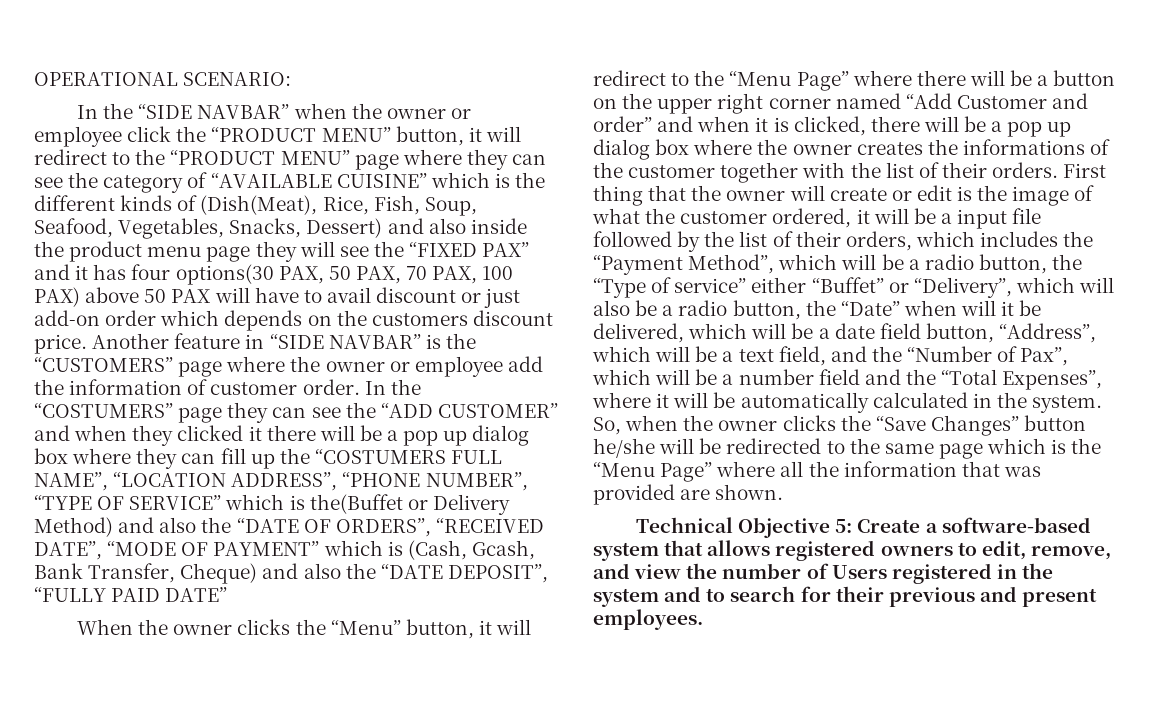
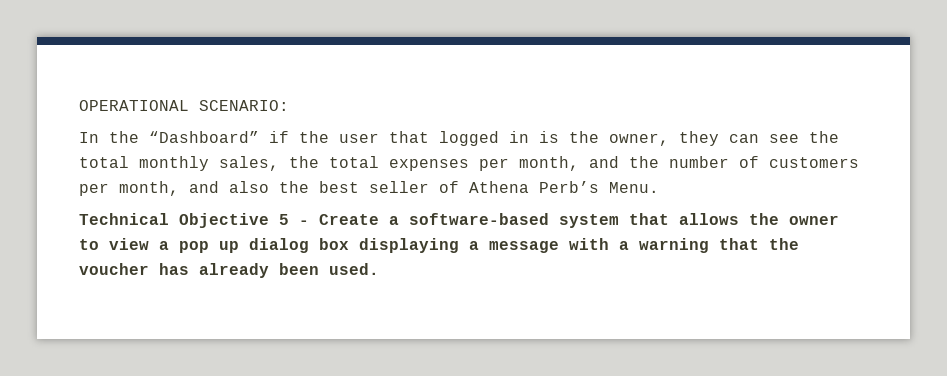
[138,103,472,119] [34,126,521,147] [34,149,547,170] [34,172,546,193] [34,195,477,216] [34,218,527,239] [34,241,530,262] [34,264,514,285] [34,287,521,308] [34,310,553,331] [34,333,476,354] [34,356,543,377] [34,379,421,395] [34,402,558,423] [34,425,530,446] [34,448,503,469] [34,472,528,491] [34,494,510,515] [34,517,544,537] [34,540,535,560] [34,563,548,584] [34,587,228,602] [77,619,532,639] [593,70,1116,91] [593,93,1089,114] [593,116,1072,137] [593,139,1111,160] [593,162,1107,183] [593,185,1095,206] [592,208,1042,229] [593,231,1094,252] [593,254,1083,275] [593,277,1115,298] [593,300,1042,320] [593,323,1097,343] [592,346,1069,366] [592,369,1103,390] [592,392,1103,413] [593,415,1087,436] [593,438,1102,459] [593,461,1041,482] [593,484,784,505] “SIDE NAVBAR” when the owner or employee click the “PRODUCT MENU” button, it will redirect to the “PRODUCT MENU” page where they can see the category of “AVAILABLE CUISINE” which is the different kinds of (Dish(Meat), Rice, Fish, Soup, Seafood, Vegetables, Snacks, Dessert) and also inside the product menu page they will see the “FIXED PAX” and it has four options(30 PAX, 50 PAX, 70 PAX, 100 PAX) above 50 PAX will have to avail discount or just add-on order which depends on the customers discount price. Another feature in “SIDE NAVBAR” is the “CUSTOMERS” page where the owner or employee add the information of customer order. In the “COSTUMERS” page they can see the “ADD CUSTOMER” and when they clicked it there will be a pop up dialog box where they can fill up the “COSTUMERS FULL NAME”, “LOCATION ADDRESS”, “PHONE NUMBER”, “TYPE OF SERVICE” which is the(Buffet or Delivery Method) and also the “DATE OF ORDERS”, “RECEIVED DATE”, “MODE OF PAYMENT” which is (Cash, Gcash, Bank Transfer, Cheque) and also the “DATE DEPOSIT”, “FULLY PAID DATE” // When the owner clicks the “Menu” button, it will redirect to the “Menu Page” where there will be a button on the upper right corner named “Add Customer and order” and when it is clicked, there will be a pop up dialog box where the owner creates the informations of the customer together with the list of their orders. First thing that the owner will create or edit is the image of what the customer ordered, it will be a input file followed by the list of their orders, which includes the “Payment Method”, which will be a radio button, the “Type of service” either “Buffet” or “Delivery”, which will also be a radio button, the “Date” when will it be delivered, which will be a date field button, “Address”, which will be a text field, and the “Number of Pax”, which will be a number field and the “Total Expenses”, where it will be automatically calculated in the system. So, when the owner clicks the “Save Changes” button he/she will be redirected to the same page which is the “Menu Page” where all the information that was provided are shown. -> [149,131,839,146] [79,156,859,171] [79,181,659,196] “Dashboard” if the user that logged in is the owner, they can see the total monthly sales, the total expenses per month, and the number of customers per month, and also the best seller of Athena Perb’s Menu.
[835,519,853,533] 5: -> [279,214,309,225] 5 -
[775,540,1111,561] [593,563,1054,584] [593,586,1098,607] [593,609,703,630] registered owners to edit, remove, and view the number of Users registered in the system and to search for their previous and present employees. -> [749,213,839,225] [79,238,799,253] [79,263,379,278] the owner to view a pop up dialog box displaying a message with a warning that the voucher has already been used.

